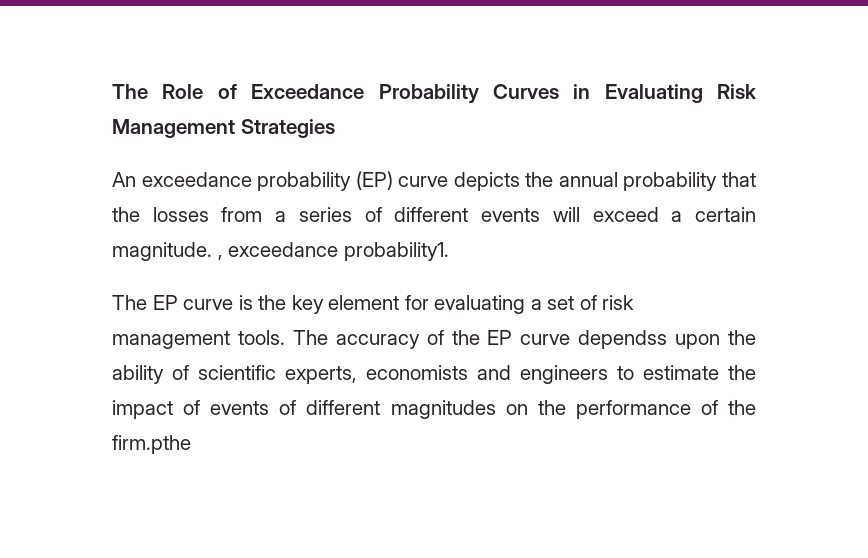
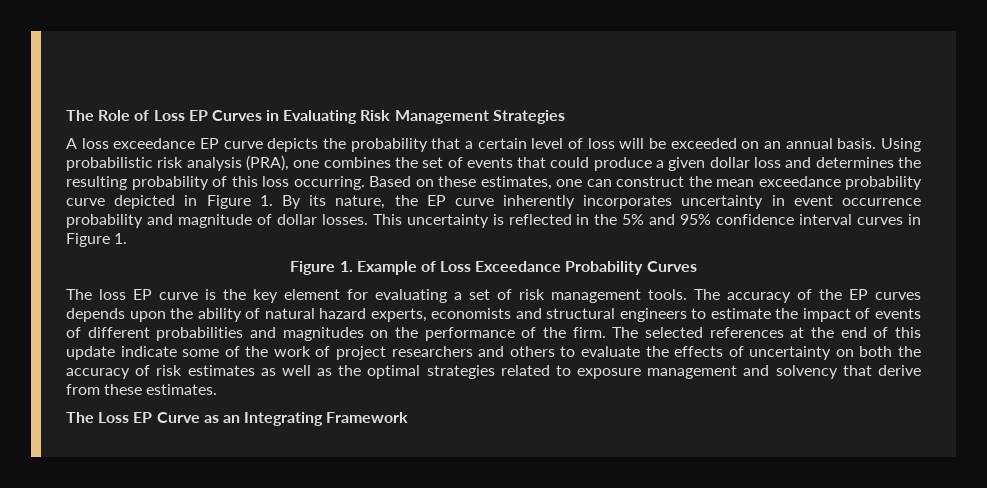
[251,84,479,104] Exceedance Probability -> [153,110,208,121] Loss EP
[112,171,393,191] An exceedance probability (EP) -> [66,138,219,149] A loss exceedance EP
[558,172,618,187] annual -> (346, 143) none
[112,207,757,222] [112,242,449,261] [112,295,147,310] the losses from a series of different events will exceed a certain magnitude. , exceedance probability1. // The -> [465,138,921,152] [66,155,921,171] [66,176,922,190] [66,195,921,209] [66,214,922,228] [66,233,128,247] [290,261,697,275] [66,289,126,300] a certain level of loss will be exceeded on an annual basis. Using probabilistic risk analysis (PRA), one combines the set of events that could produce a given dollar loss and determines the resulting probability of this loss occurring. Based on these estimates, one can construct the mean exceedance probability curve depicted in Figure 1. By its nature, the EP curve inherently incorporates uncertainty in event occurrence probability and magnitude of dollar losses. This uncertainty is reflected in the 5% and 95% confidence interval curves in Figure 1. // Figure 1. Example of Loss Exceedance Probability Curves // The loss
[520,330,668,349] curve dependss -> [875,292,921,300] [66,308,125,322] curves depends
[198,365,276,380] scientific -> [264,308,367,319] natural hazard
(511, 372) none -> [546,308,616,319] structural
(381, 407) none -> [156,327,276,341] probabilities and
[112,435,191,454] firm.pthe -> [572,327,921,338] [66,346,921,360] [66,365,921,379] [66,384,218,395] [66,412,409,426] firm. The selected references at the end of this update indicate some of the work of project researchers and others to evaluate the effects of uncertainty on both the accuracy of risk estimates as well as the optimal strategies related to exposure management and solvency that derive from these estimates. // The Loss EP Curve as an Integrating Framework

